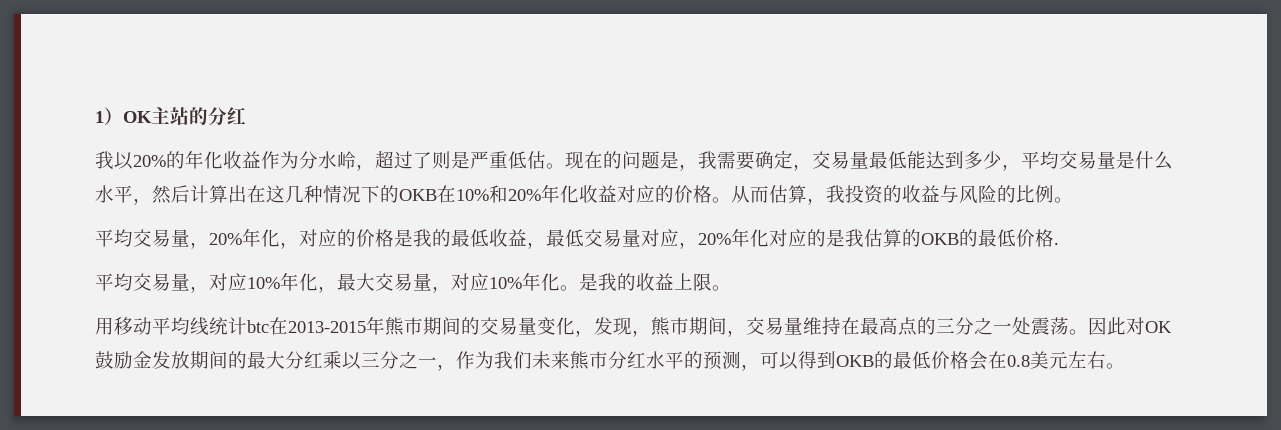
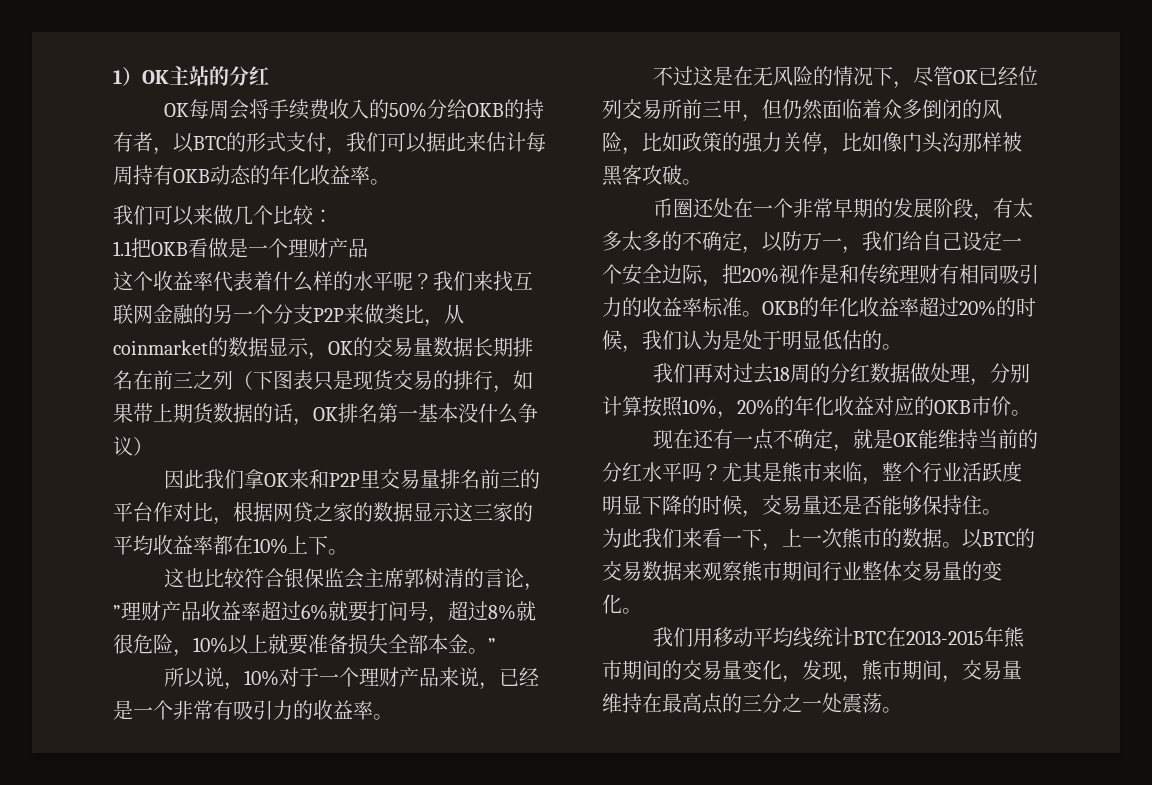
[95,150,1173,171] [95,184,1073,205] [95,228,1059,249] [95,272,731,293] 我以20%的年化收益作为分水岭，超过了则是严重低估。现在的问题是，我需要确定，交易量最低能达到多少，平均交易量是什么水平，然后计算出在这几种情况下的OKB在10%和20%年化收益对应的价格。从而估算，我投资的收益与风险的比例。 // 平均交易量，20%年化，对应的价格是我的最低收益，最低交易量对应，20%年化对应的是我估算的OKB的最低价格. // 平均交易量，对应10%年化，最大交易量，对应10%年化。是我的收益上限。 // -> [164,99,545,120] [113,132,546,155] [113,165,390,185] [113,205,333,226] [113,238,368,258] [113,271,533,292] [113,304,464,327] [113,337,533,360] [113,370,533,393] [113,403,538,426] [113,436,153,456] [164,469,541,489] [113,502,533,525] [113,535,348,555] [164,568,545,591] [113,601,536,624] [113,634,496,657] [164,667,540,690] [113,700,393,720] [653,66,1039,89] [602,99,1002,122] [602,132,1022,155] [602,165,702,186] [653,198,1034,221] [602,231,1022,254] [602,264,1039,287] [602,297,1036,317] [602,330,902,353] [653,363,1031,386] [602,396,1031,419] [653,429,1039,452] [602,461,1022,485] [602,495,1002,518] [602,528,1035,551] [602,561,1002,582] [602,594,642,614] [653,627,694,647] OK每周会将手续费收入的50%分给OKB的持有者，以BTC的形式支付，我们可以据此来估计每周持有OKB动态的年化收益率。 // 我们可以来做几个比较： // 1.1把OKB看做是一个理财产品 // 这个收益率代表着什么样的水平呢？我们来找互联网金融的另一个分支P2P来做类比，从coinmarket的数据显示，OK的交易量数据长期排名在前三之列（下图表只是现货交易的排行，如果带上期货数据的话，OK排名第一基本没什么争议） // 因此我们拿OK来和P2P里交易量排名前三的平台作对比，根据网贷之家的数据显示这三家的平均收益率都在10%上下。 // 这也比较符合银保监会主席郭树清的言论，”理财产品收益率超过6%就要打问号，超过8%就很危险，10%以上就要准备损失全部本金。” // 所以说，10%对于一个理财产品来说，已经是一个非常有吸引力的收益率。 // 不过这是在无风险的情况下，尽管OK已经位列交易所前三甲，但仍然面临着众多倒闭的风险，比如政策的强力关停，比如像门头沟那样被黑客攻破。 // 币圈还处在一个非常早期的发展阶段，有太多太多的不确定，以防万一，我们给自己设定一个安全边际，把20%视作是和传统理财有相同吸引力的收益率标准。OKB的年化收益率超过20%的时候，我们认为是处于明显低估的。 // 我们再对过去18周的分红数据做处理，分别计算按照10%，20%的年化收益对应的OKB市价。 // 现在还有一点不确定，就是OK能维持当前的分红水平吗？尤其是熊市来临，整个行业活跃度明显下降的时候，交易量还是否能够保持住。 // 为此我们来看一下，上一次熊市的数据。以BTC的交易数据来观察熊市期间行业整体交易量的变化。 // 我们
[247,320,269,333] btc -> [853,631,887,645] BTC
[1088,317,1172,335] [95,351,1125,371] 因此对OK鼓励金发放期间的最大分红乘以三分之一，作为我们未来熊市分红水平的预测，可以得到OKB的最低价格会在0.8美元左右。 -> (902, 710) none

